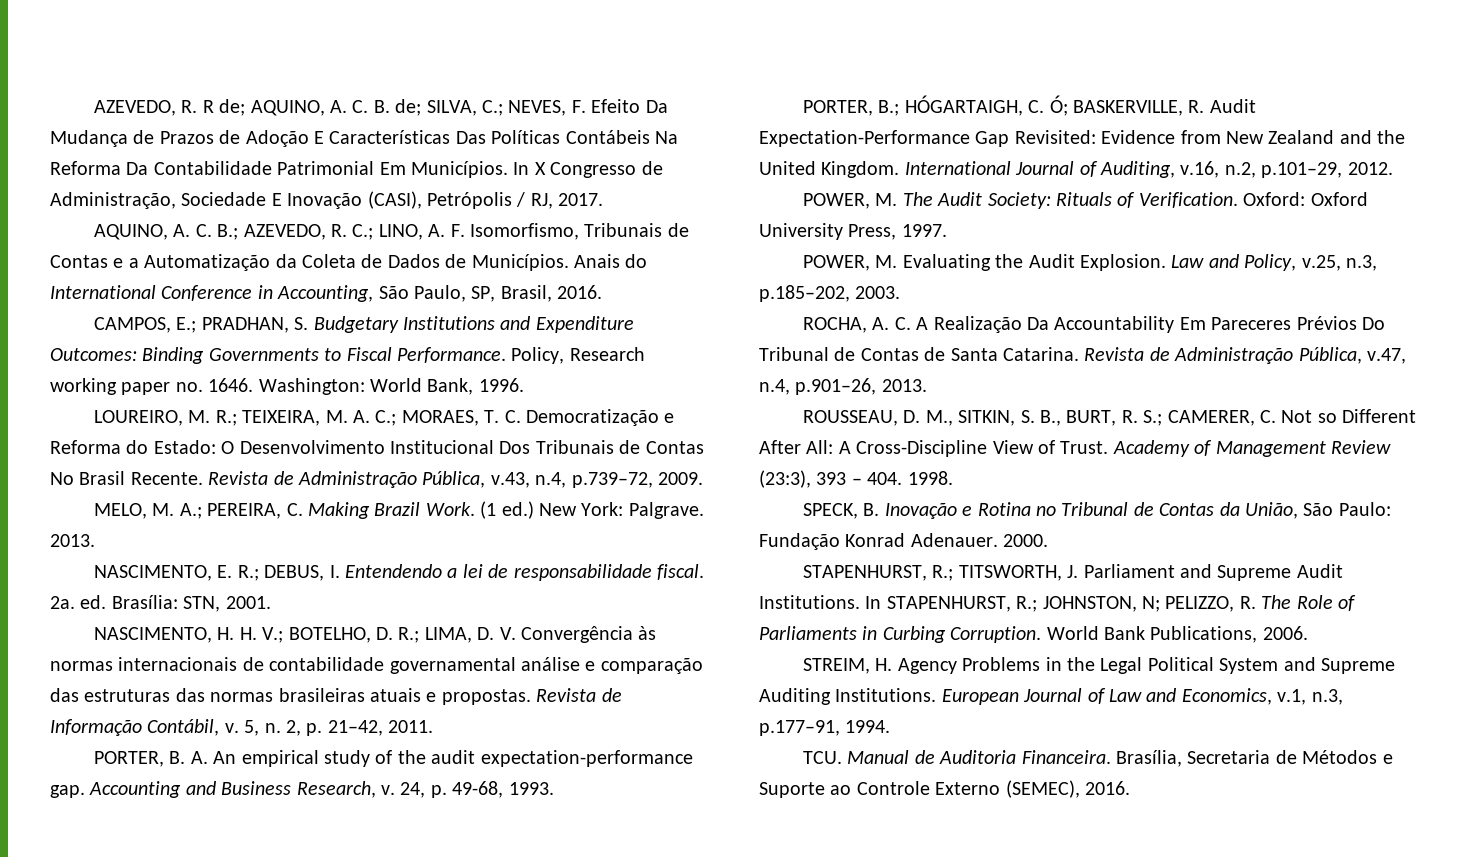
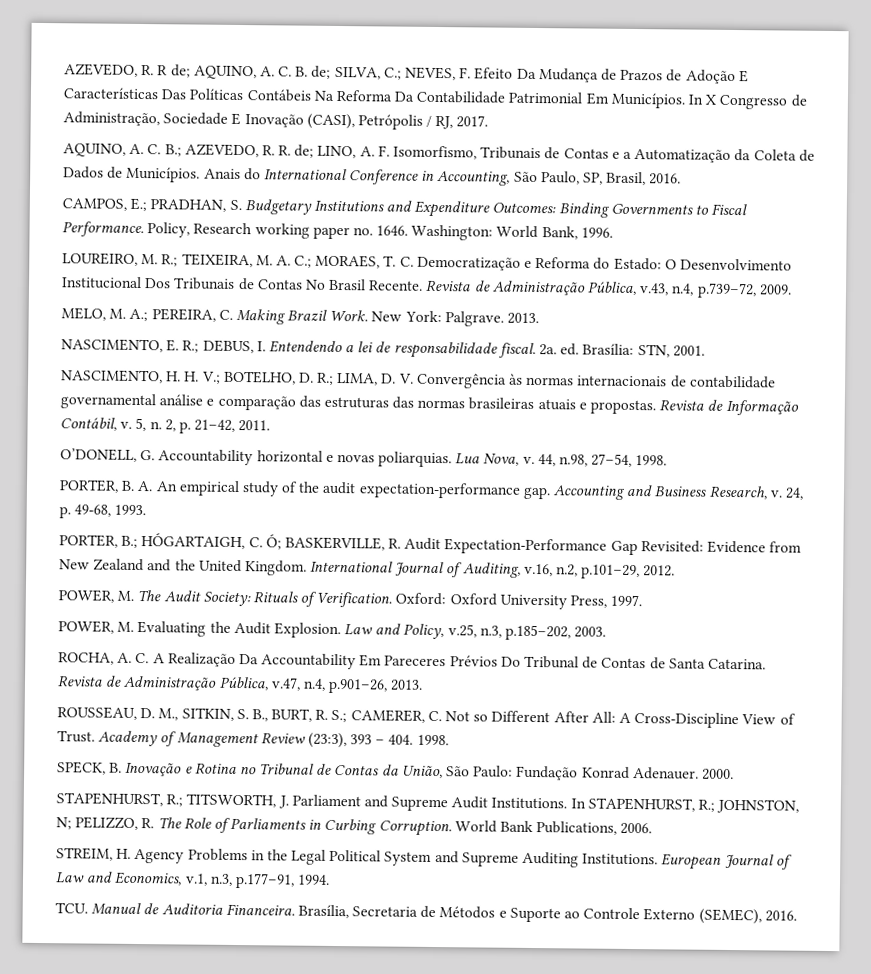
[352,224,374,240] C.; -> [278,144,315,158] R. de;
[480,501,534,519] (1 ed.) -> (369, 315) none
(434, 726) none -> [60,448,668,468] // O’DONELL, G. Accountability horizontal e novas poliarquias. Lua Nova, v. 44, n.98, 27–54, 1998.

